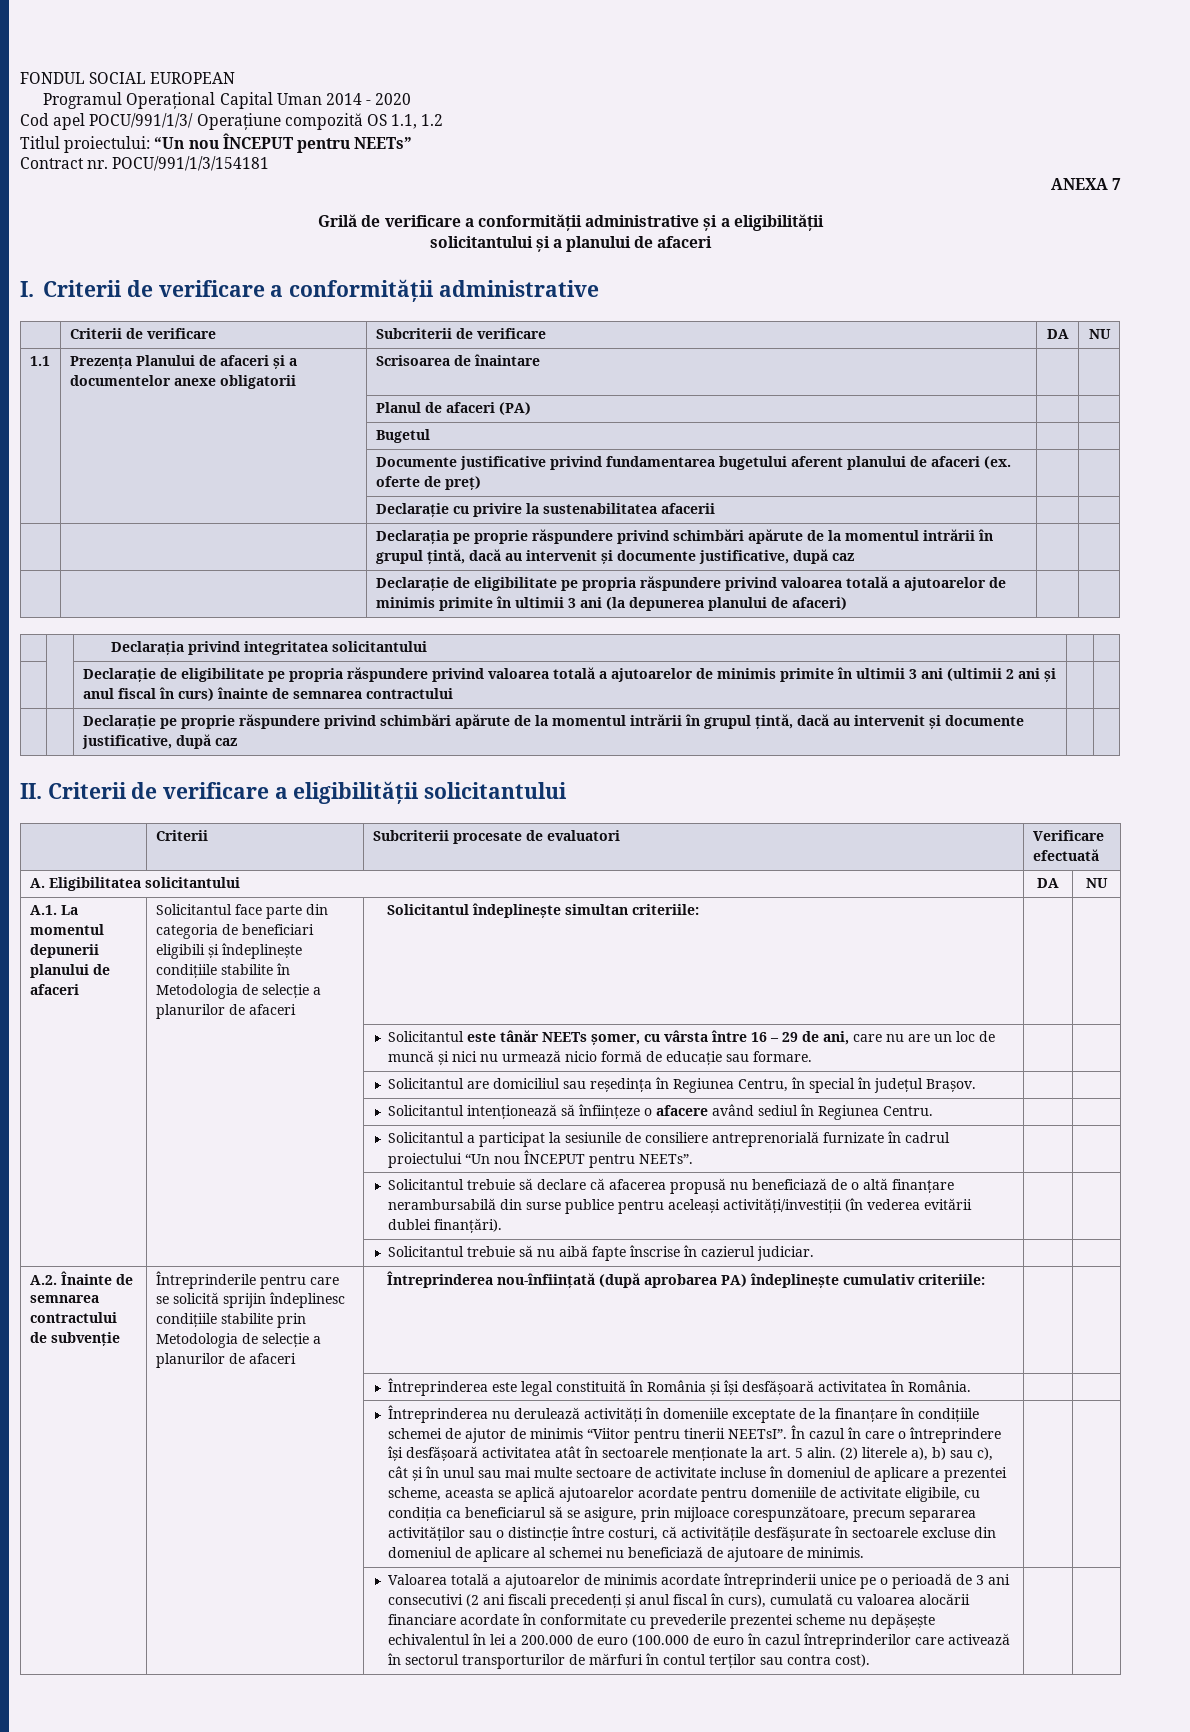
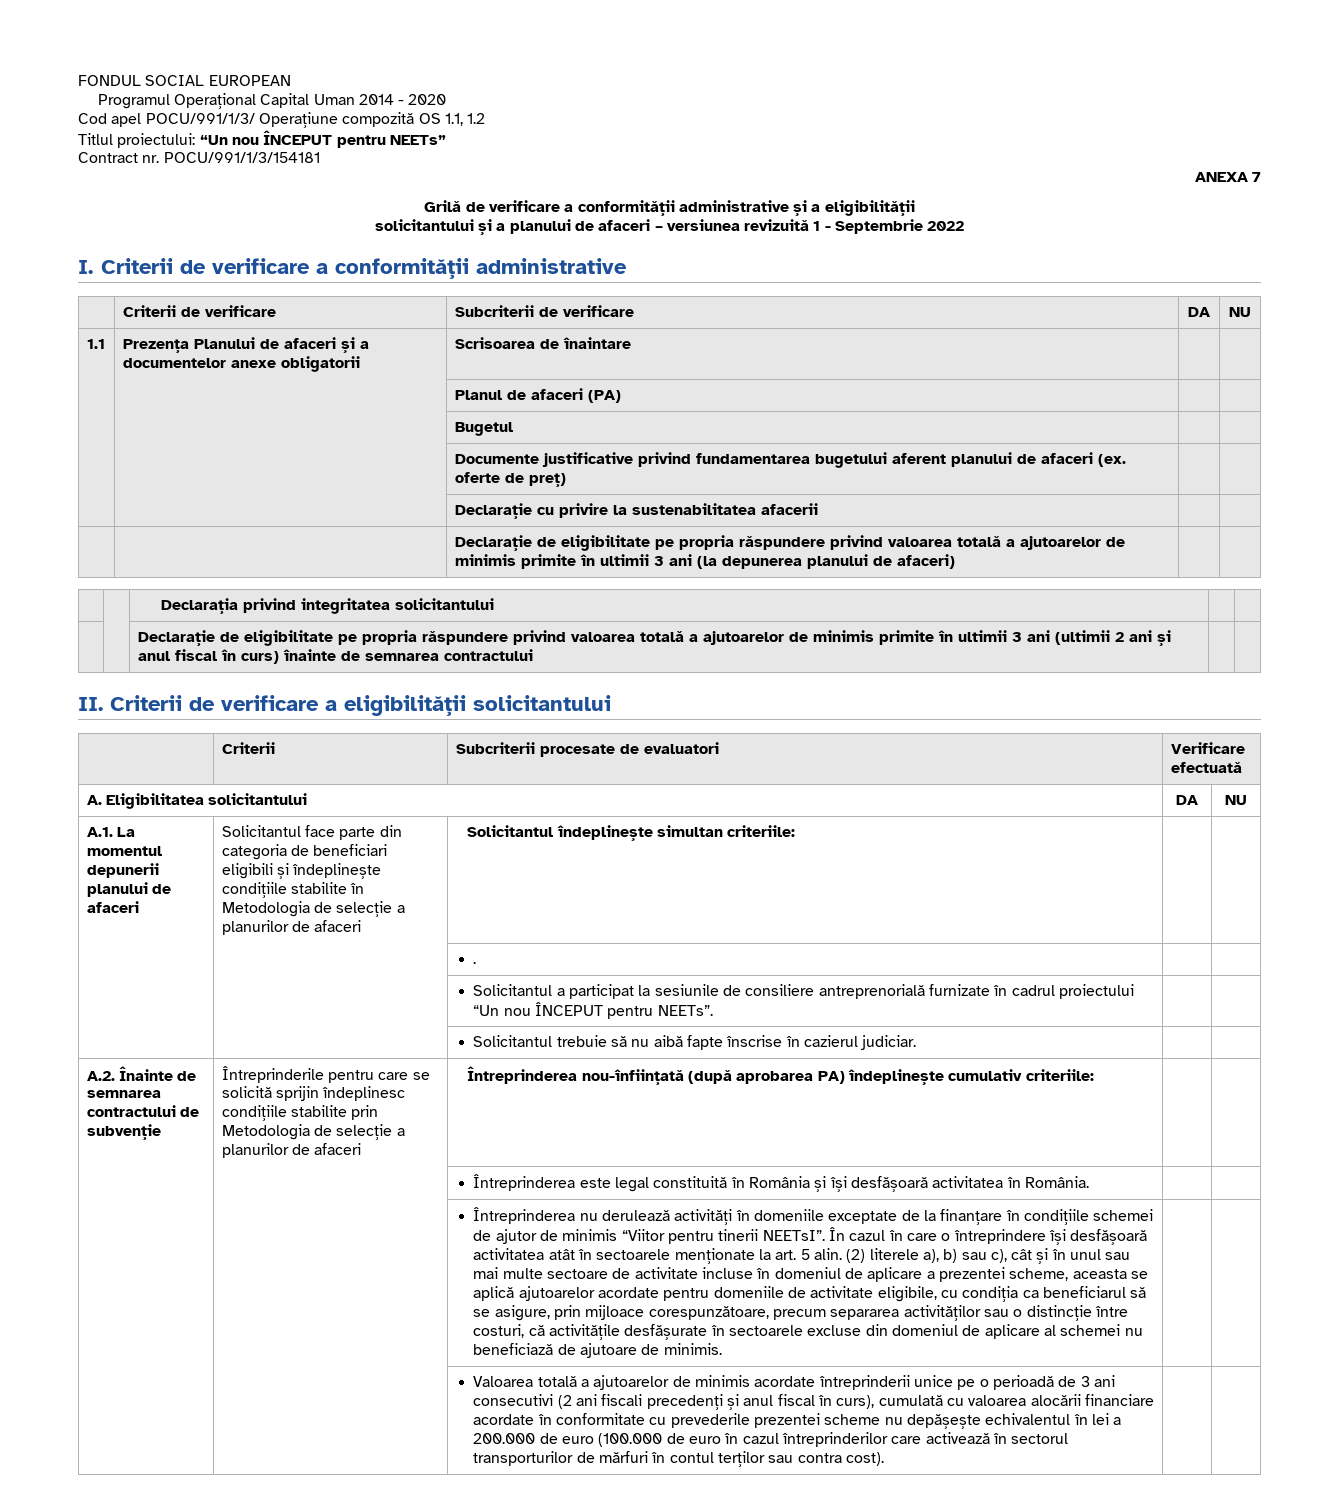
(713, 242) none -> [654,219,965,234] – versiunea revizuită 1 - Septembrie 2022
[375,529,993,544] [375,549,854,564] // | | Declarația pe proprie răspundere privind schimbări apărute de la momentul intrării în grupul țintă, dacă au intervenit și documente justificative, după caz | | -> (818, 509) none
[82,714,1024,729] [81,734,237,749] // | | Declarație pe proprie răspundere privind schimbări apărute de la momentul intrării în grupul țintă, dacă au intervenit și documente justificative, după caz | | -> (533, 655) none
[388,1030,996,1045] [388,1050,813,1065] [388,1077,977,1093] [388,1104,934,1120] Solicitantul este tânăr NEETs șomer, cu vârsta între 16 – 29 de ani, care nu are un loc de muncă și nici nu urmează nicio formă de educație sau formare. | | // | | Solicitantul are domiciliul sau reședința în Regiunea Centru, în special în județul Brașov. | | // | | Solicitantul intenționează să înființeze o afacere având sediul în Regiunea Centru. -> [473,961,477,964] .
[388,1178,955,1194] [388,1198,973,1214] [388,1218,503,1233] // | | Solicitantul trebuie să declare că afacerea propusă nu beneficiază de o altă finanțare nerambursabilă din surse publice pentru aceleași activități/investiții (în vederea evitării dublei finanțări). | | -> (713, 1010) none

